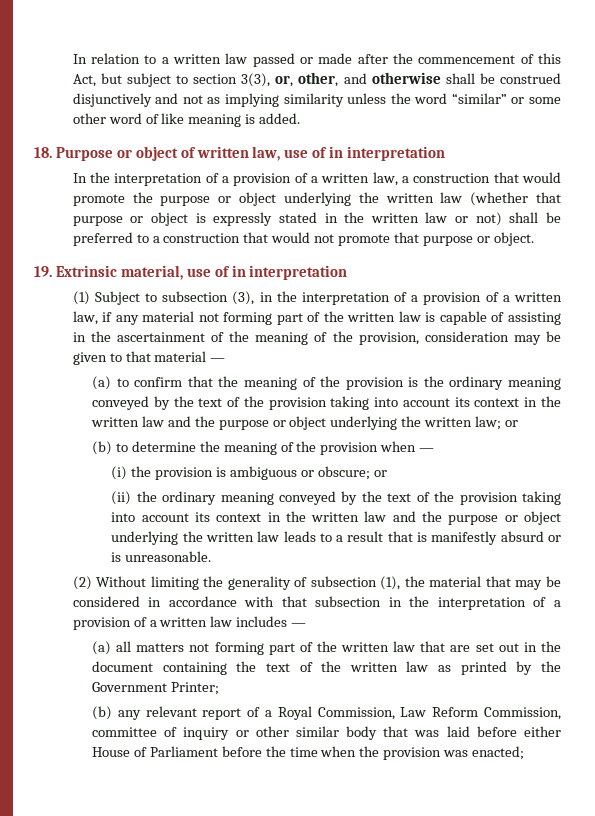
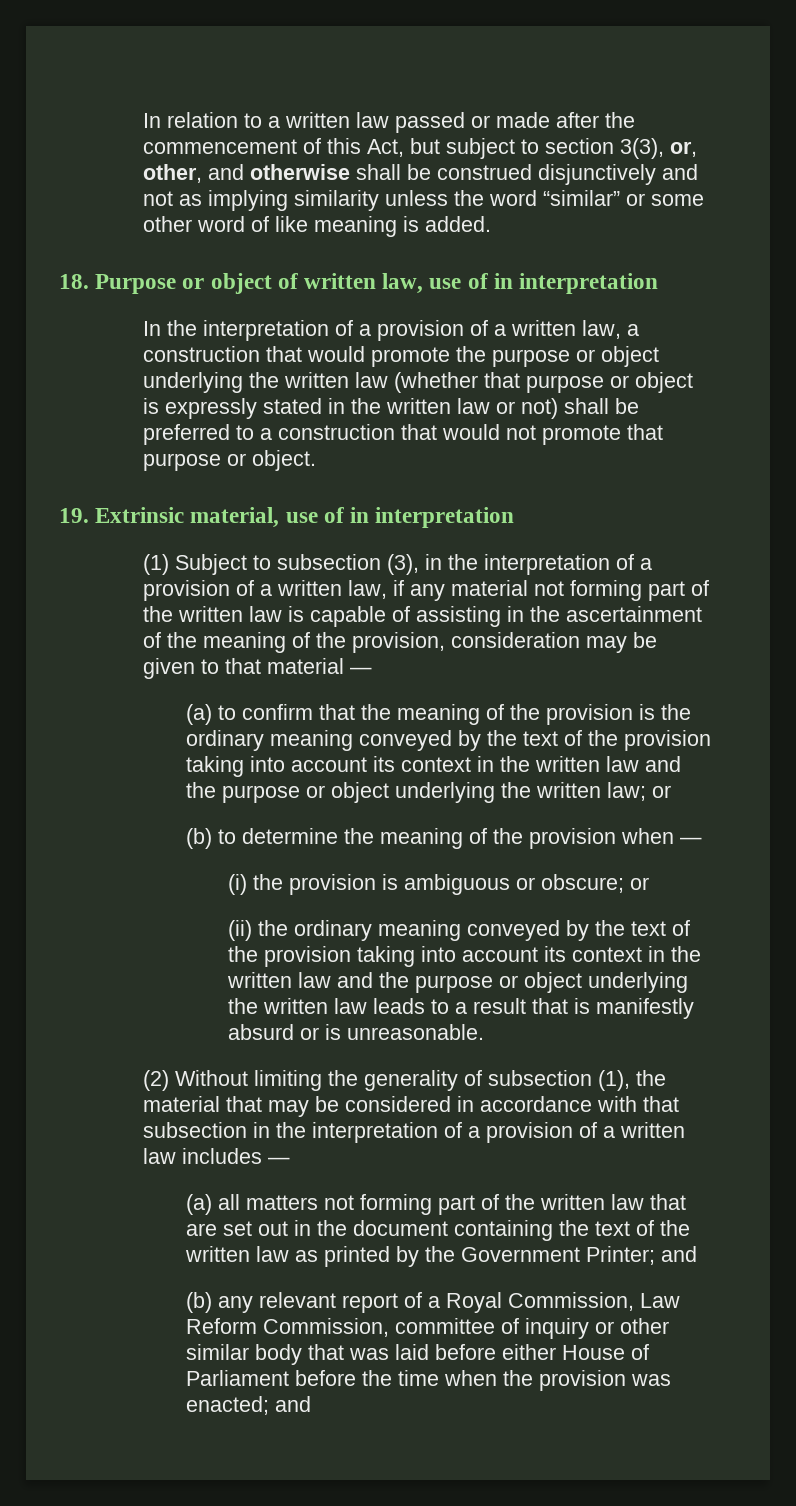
(219, 688) none -> [660,1246,697,1262] and
(525, 753) none -> [274,1396,311,1412] and

